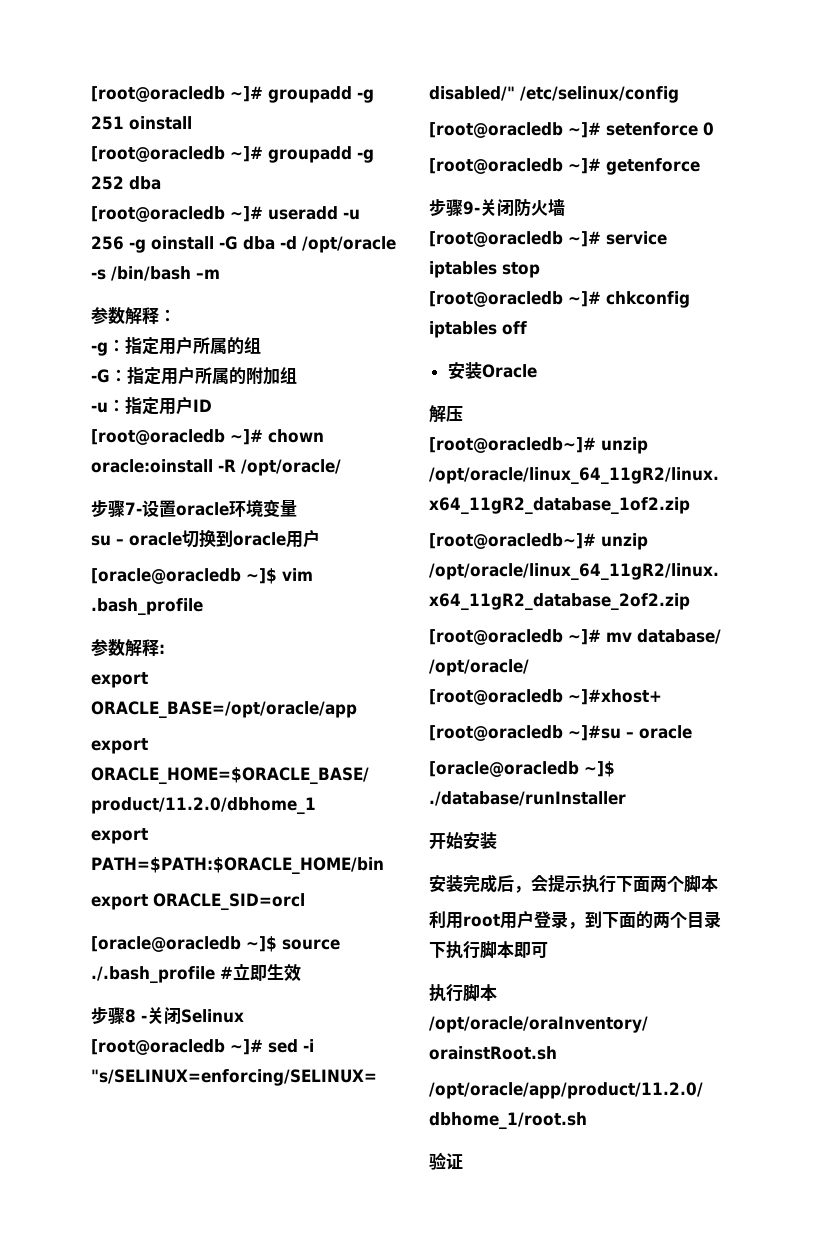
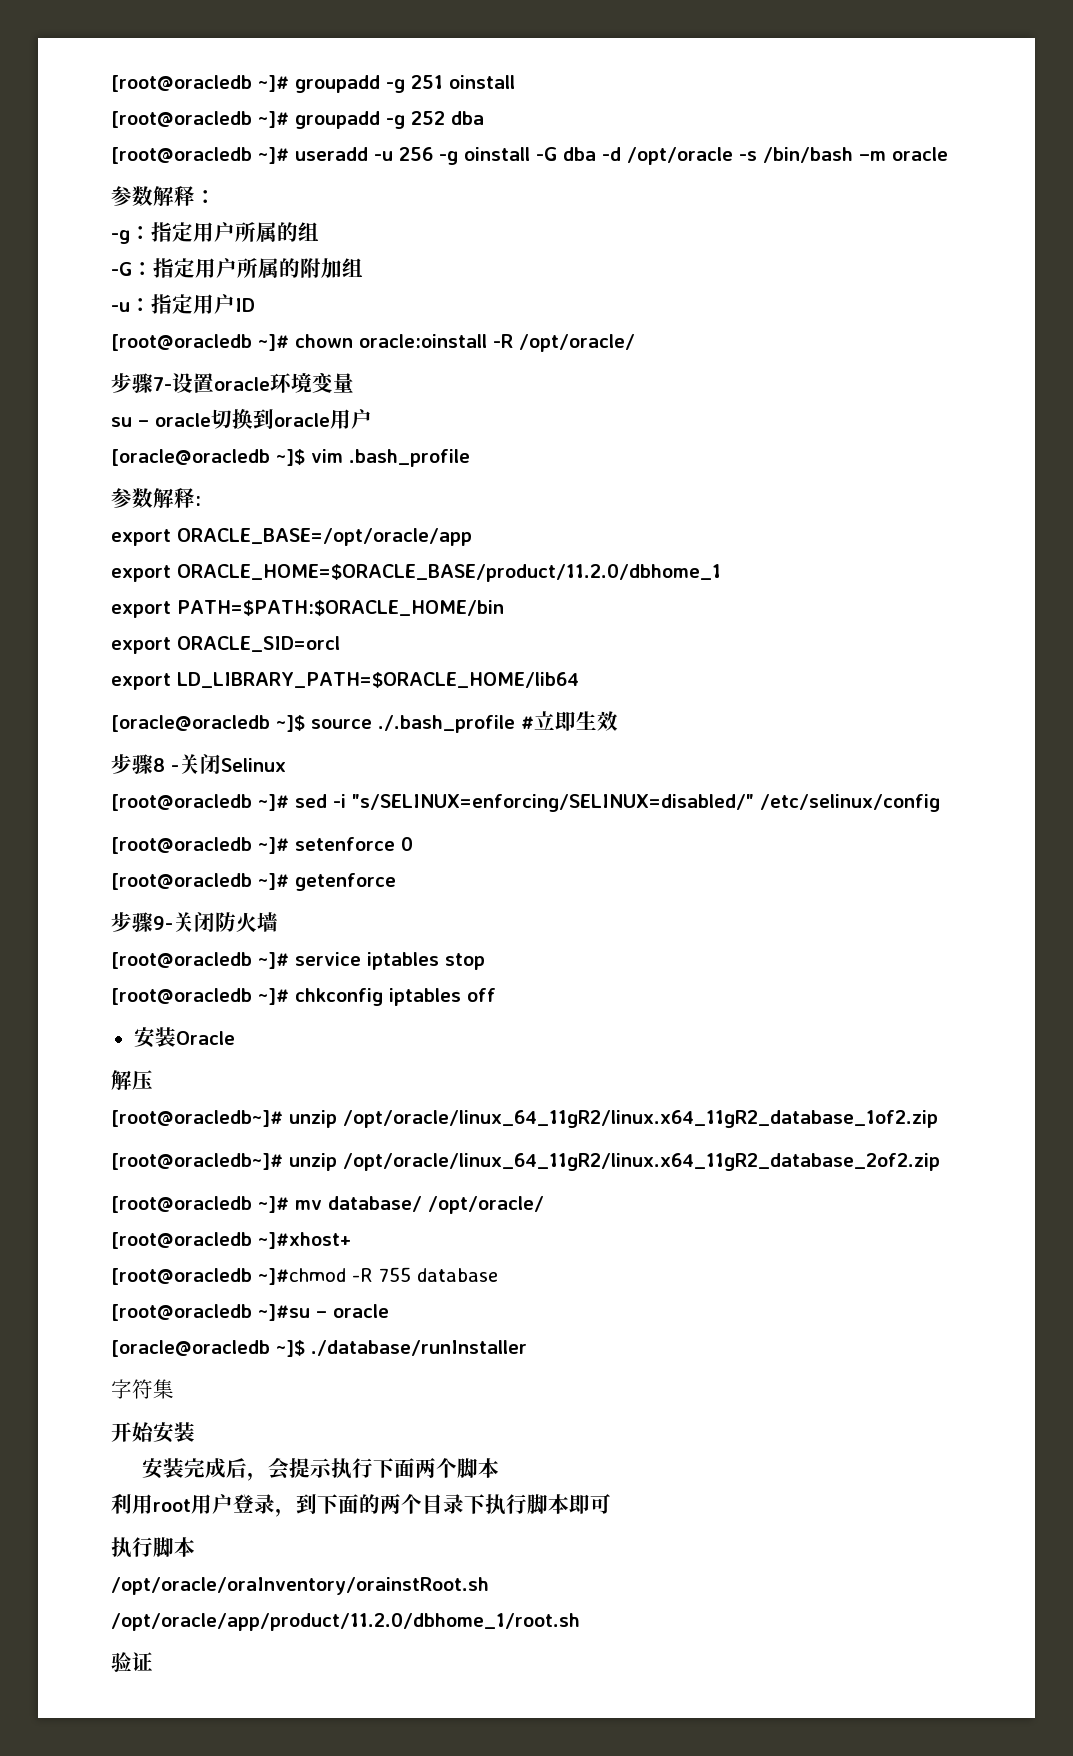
(220, 274) none -> [892,147,948,161] oracle
(305, 902) none -> [111,672,579,690] // export LD_LIBRARY_PATH=$ORACLE_HOME/lib64
(662, 697) none -> [111,1267,498,1285] // [root@oracledb ~]#chmod -R 755 database
(626, 798) none -> [111,1379,174,1399] // 字符集

